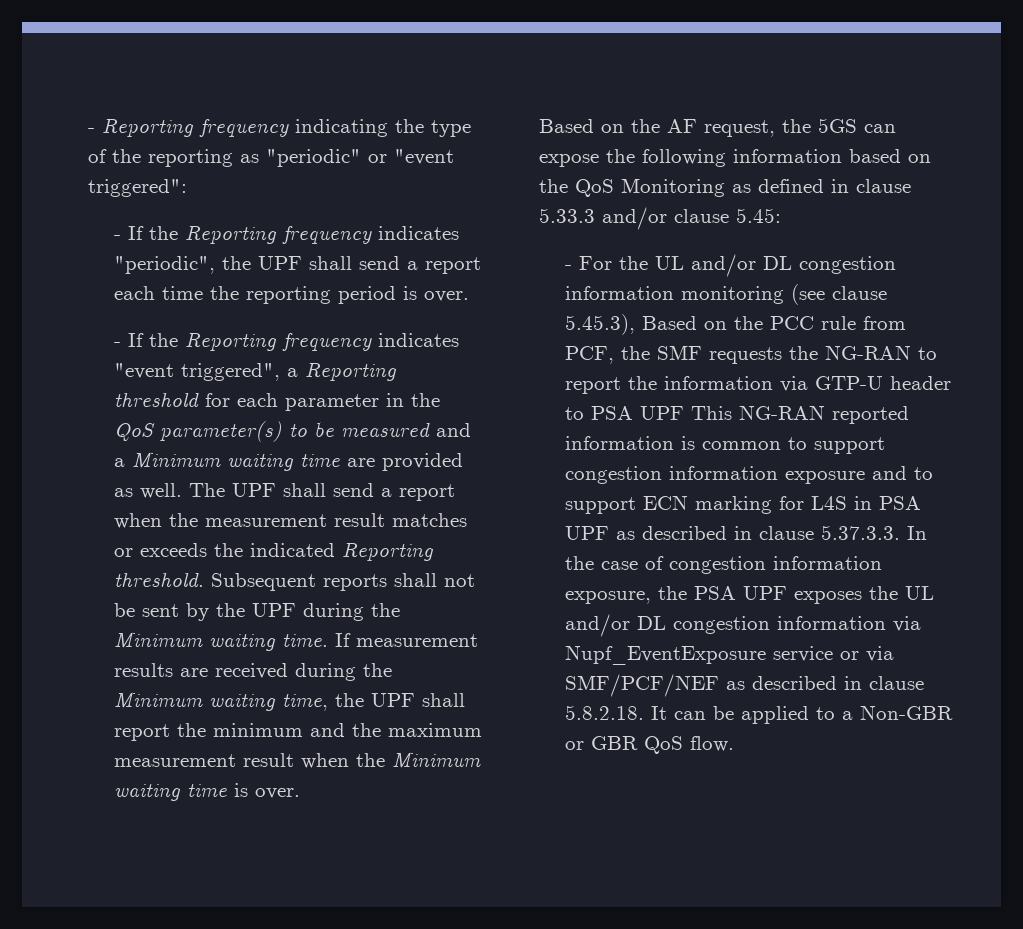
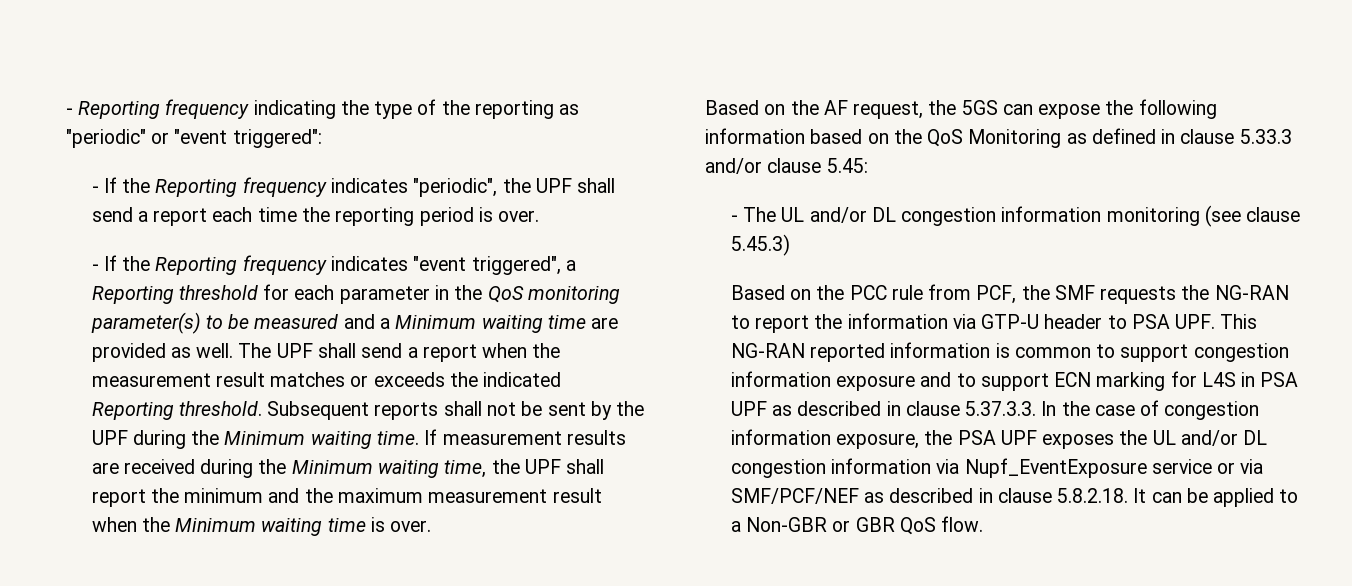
(156, 432) none -> [527,286,620,304] monitoring
[579,256,649,270] For the -> [743,207,777,222] The
[565,314,636,335] 5.45.3), -> [730,234,790,256] 5.45.3) //
[640,406,685,420] UPF -> [1175,314,1216,329] UPF.

